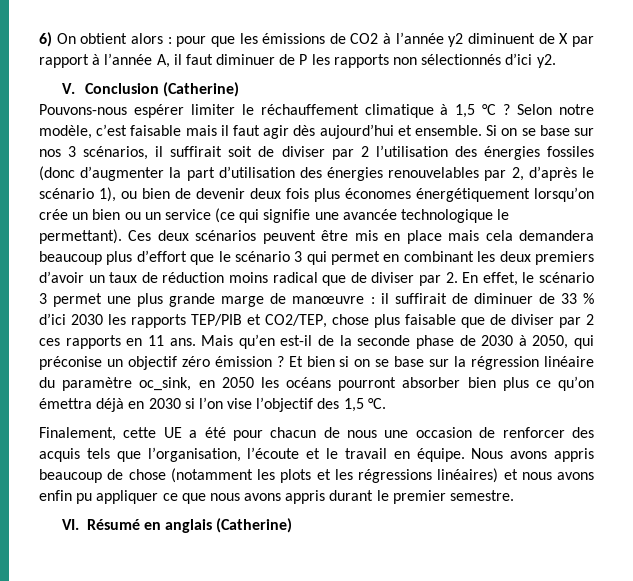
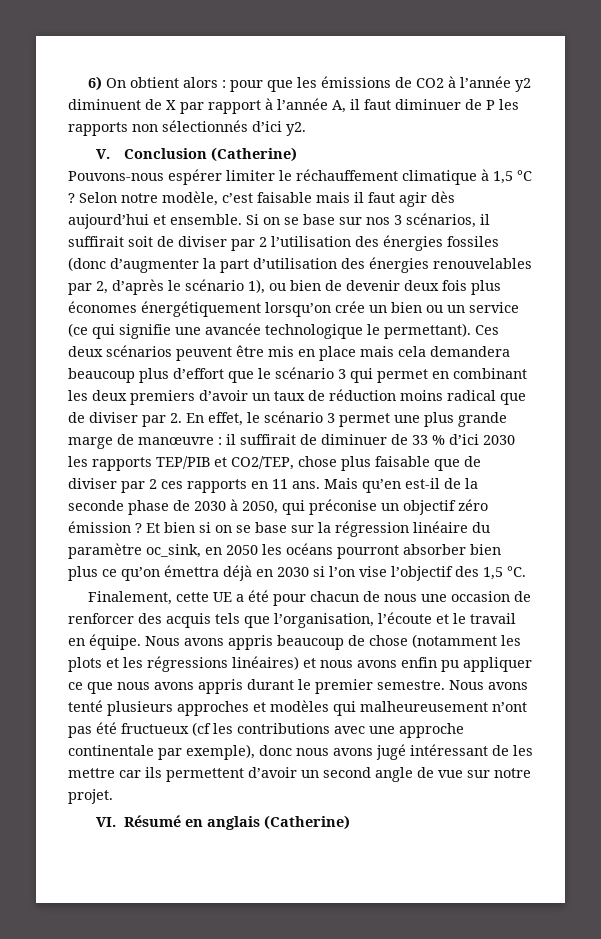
(515, 495) none -> [449,680,528,690] [68,700,527,716] [68,722,464,738] [68,744,533,760] [68,767,531,782] [68,789,113,804] Nous avons tenté plusieurs approches et modèles qui malheureusement n’ont pas été fructueux (cf les contributions avec une approche continentale par exemple), donc nous avons jugé intéressant de les mettre car ils permettent d’avoir un second angle de vue sur notre projet.

